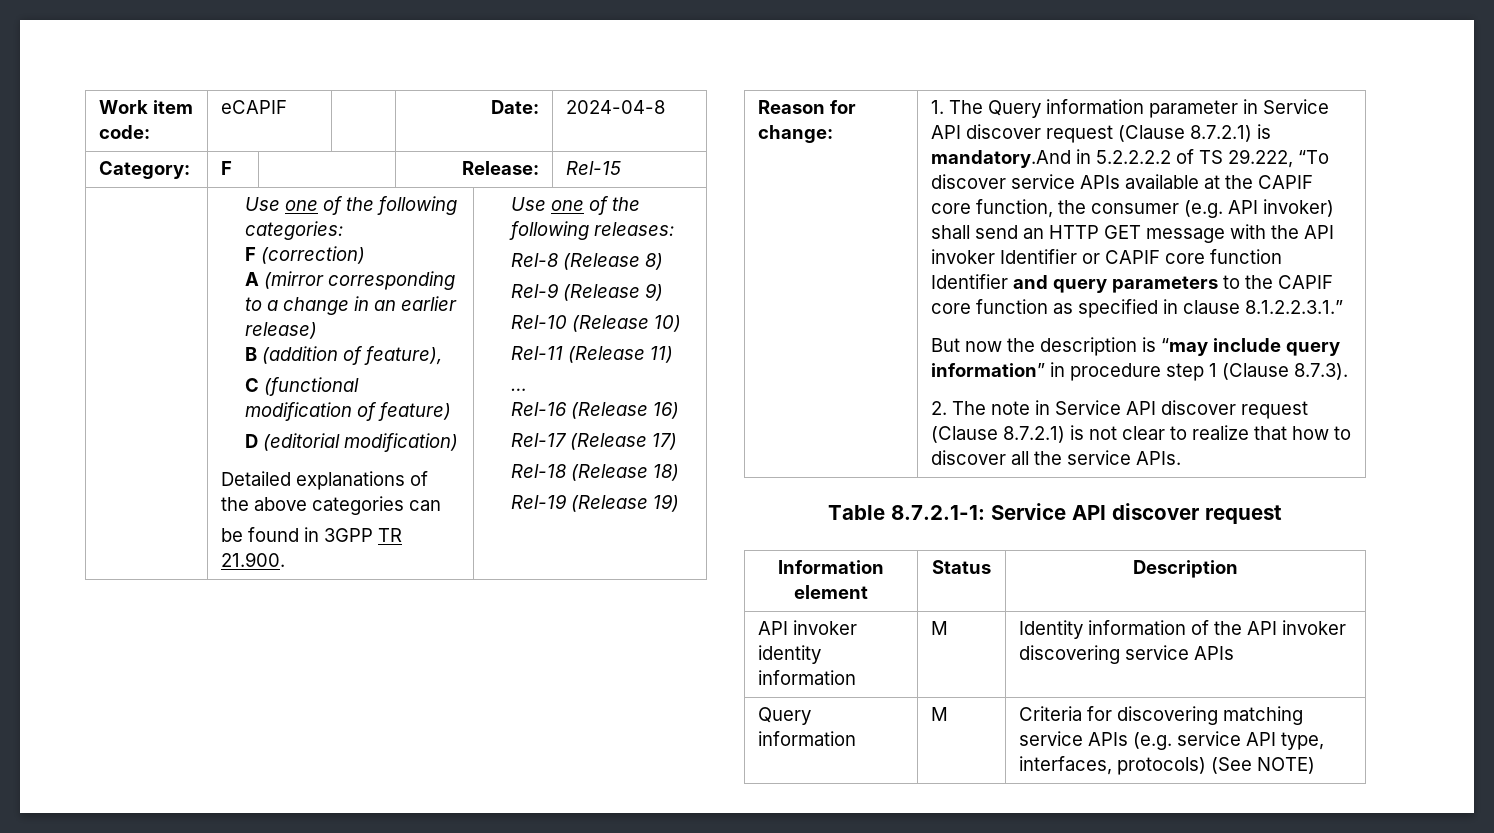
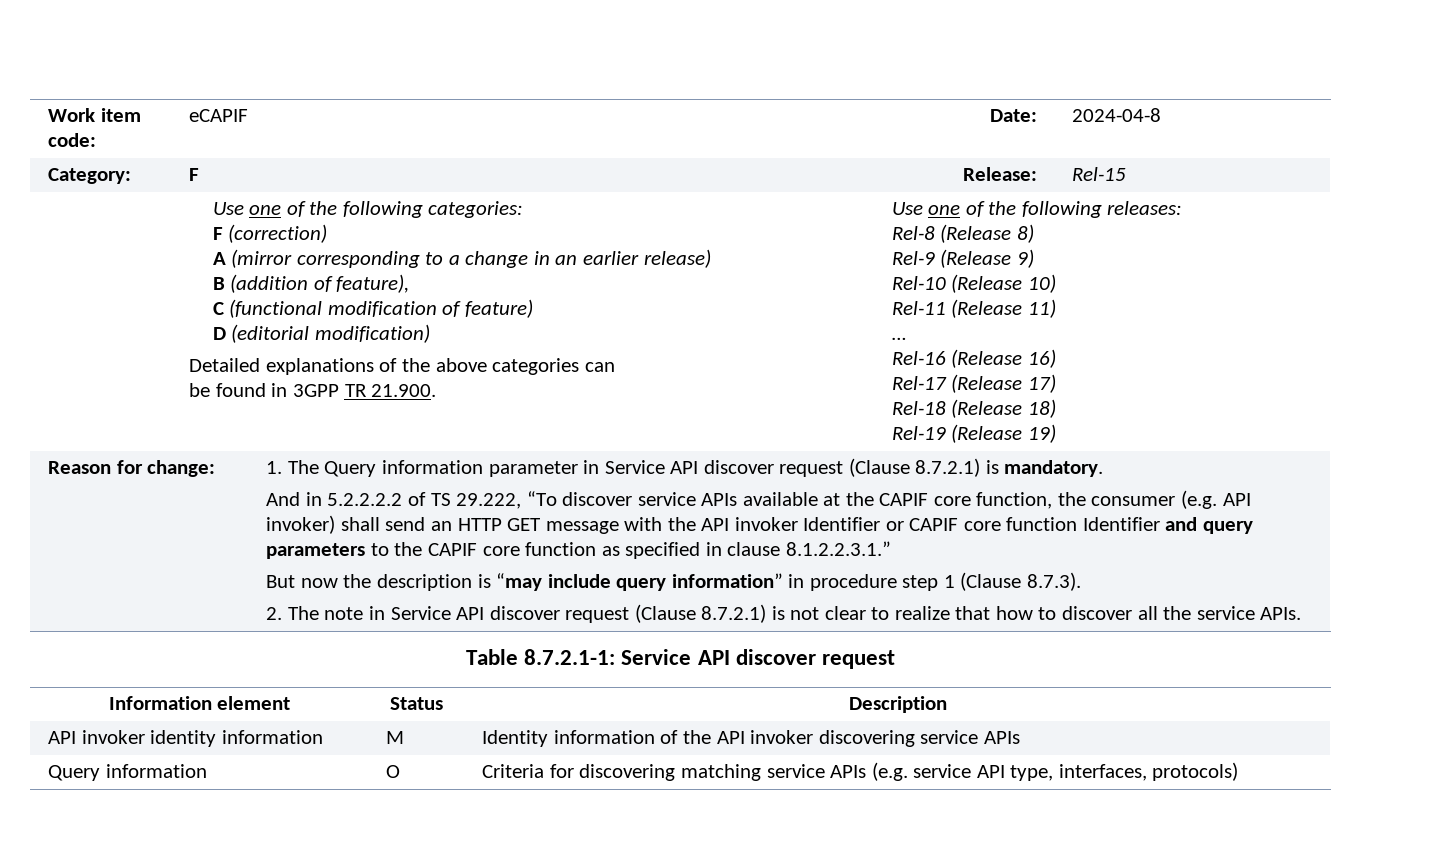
[931,150,1072,168] mandatory.And -> [1004,460,1104,477] [266,492,301,506] mandatory. // And
[931,707,949,721] M -> [386,765,401,778] O
[1211,757,1316,774] (See NOTE) -> (1239, 771) none

